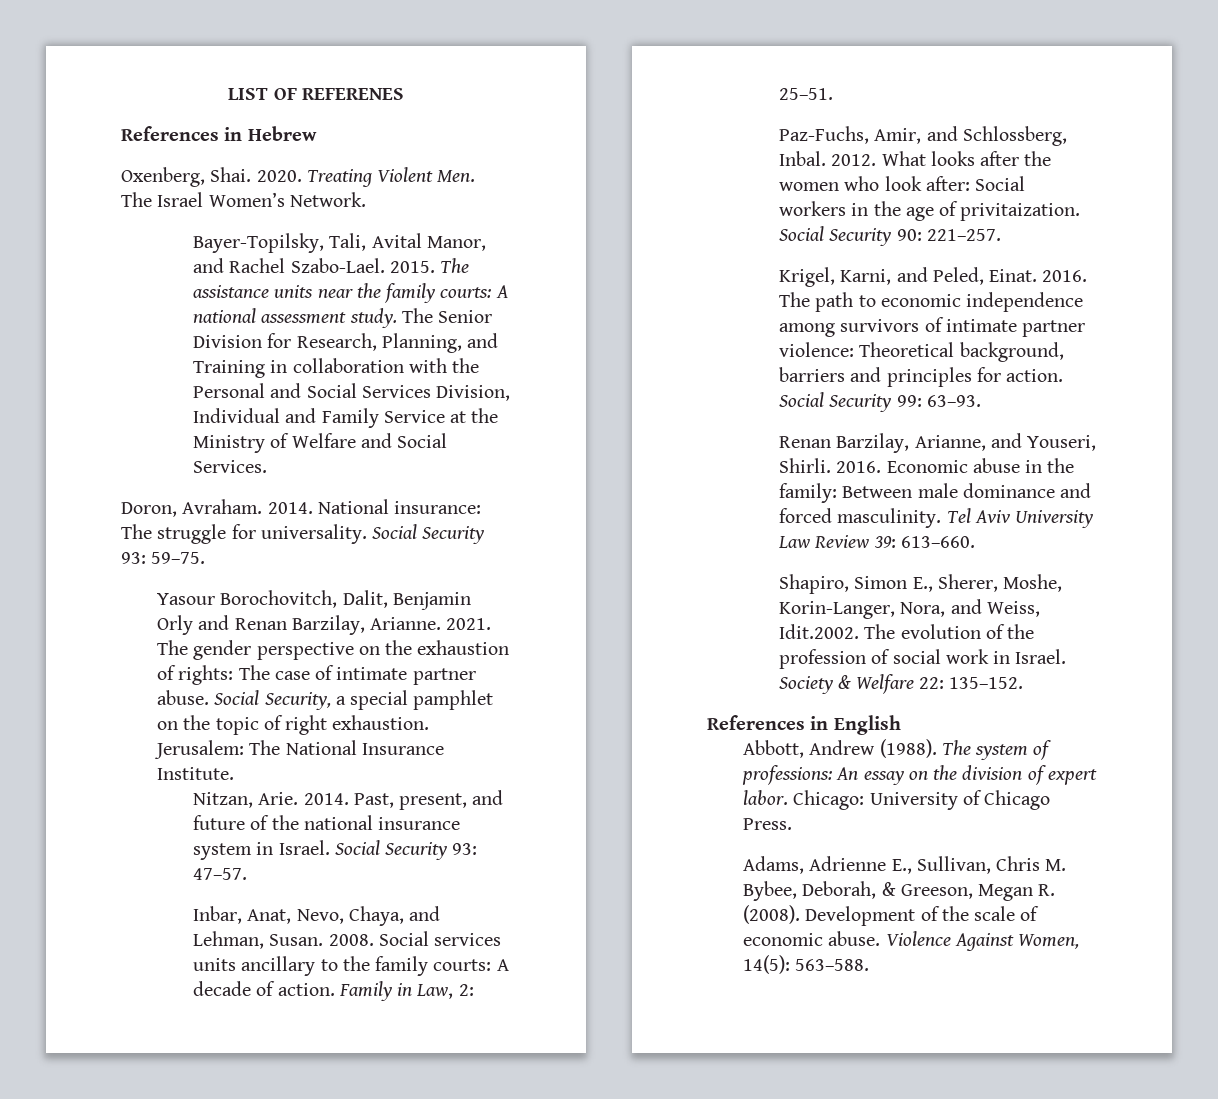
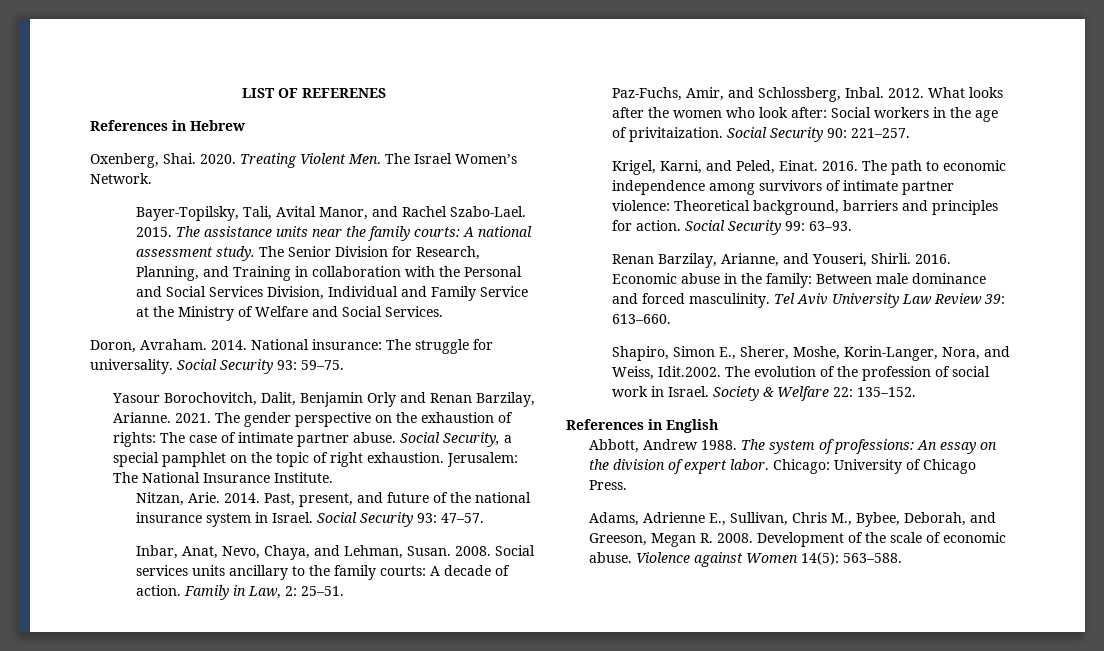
[879,739,937,758] (1988). -> [701,440,738,450] 1988.
[1045,859,1067,871] M. -> [831,513,853,526] M.,
[881,882,896,896] & -> [970,512,997,523] and
[743,905,801,924] (2008). -> [717,533,754,543] 2008.
[954,933,1080,951] Against Women, -> [694,552,799,567] against Women

